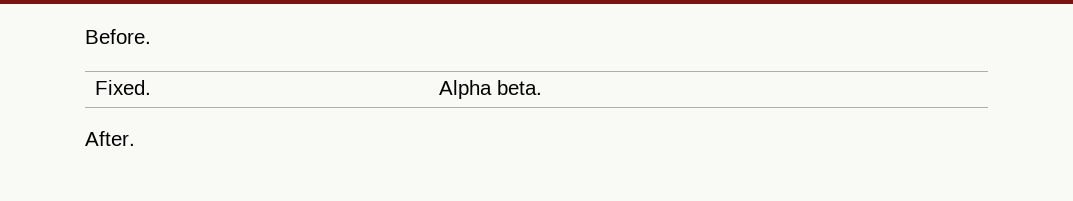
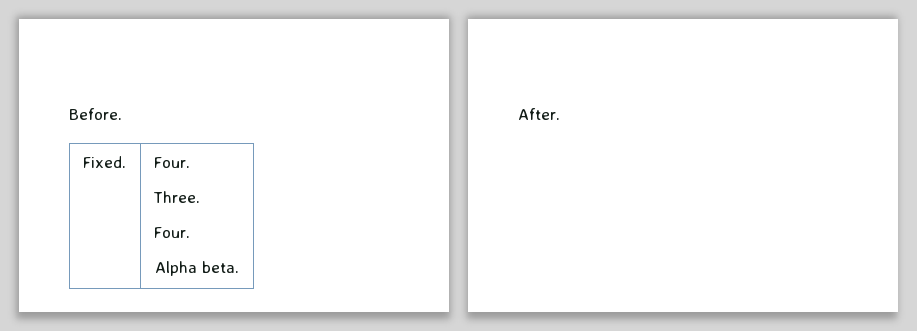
(152, 87) none -> [153,157,191,168] [153,191,201,203] [153,227,191,238] Four. // Three. // Four. //

